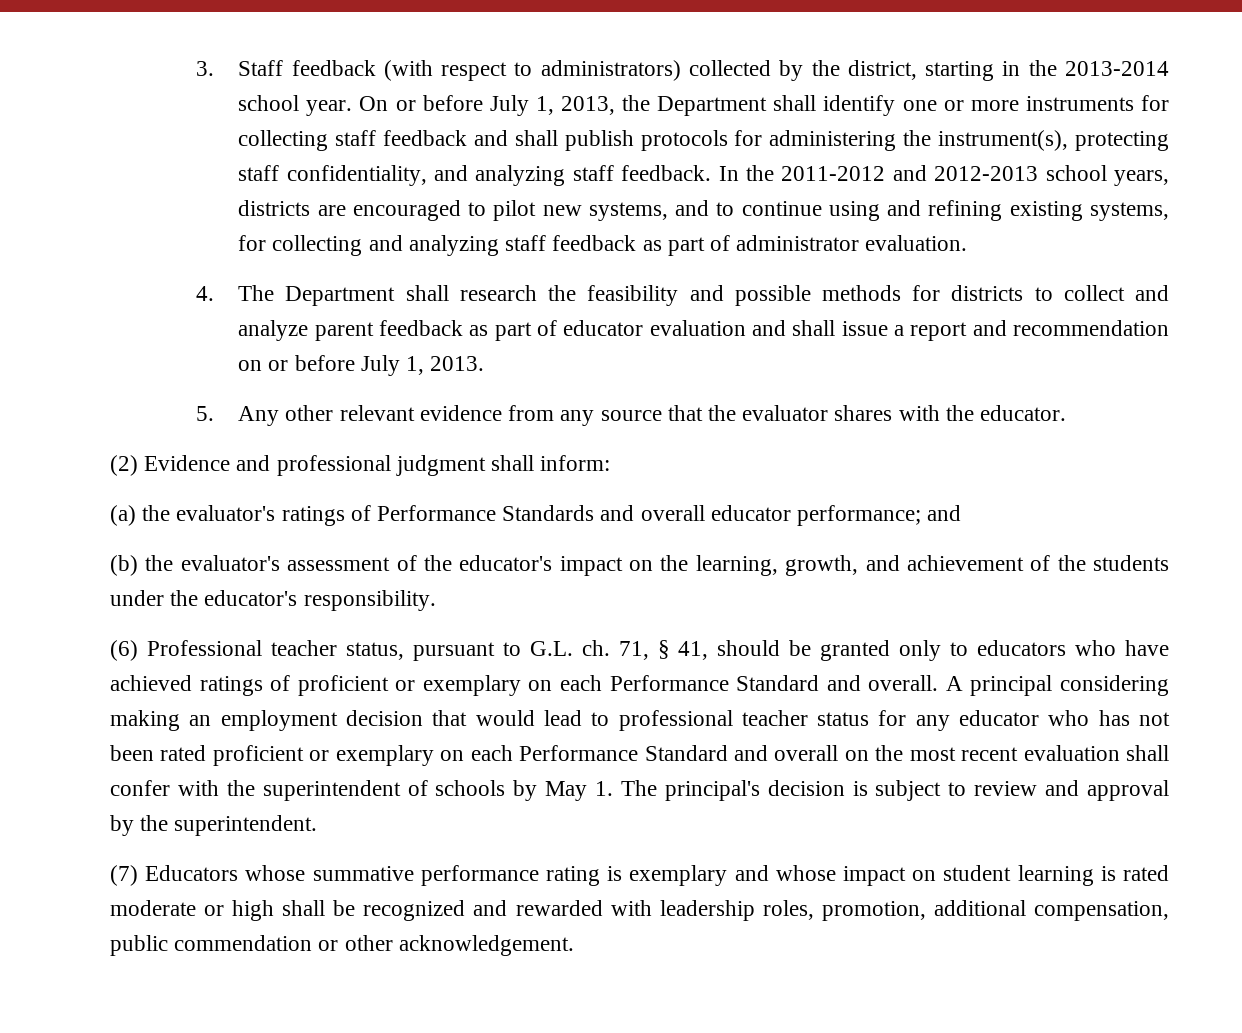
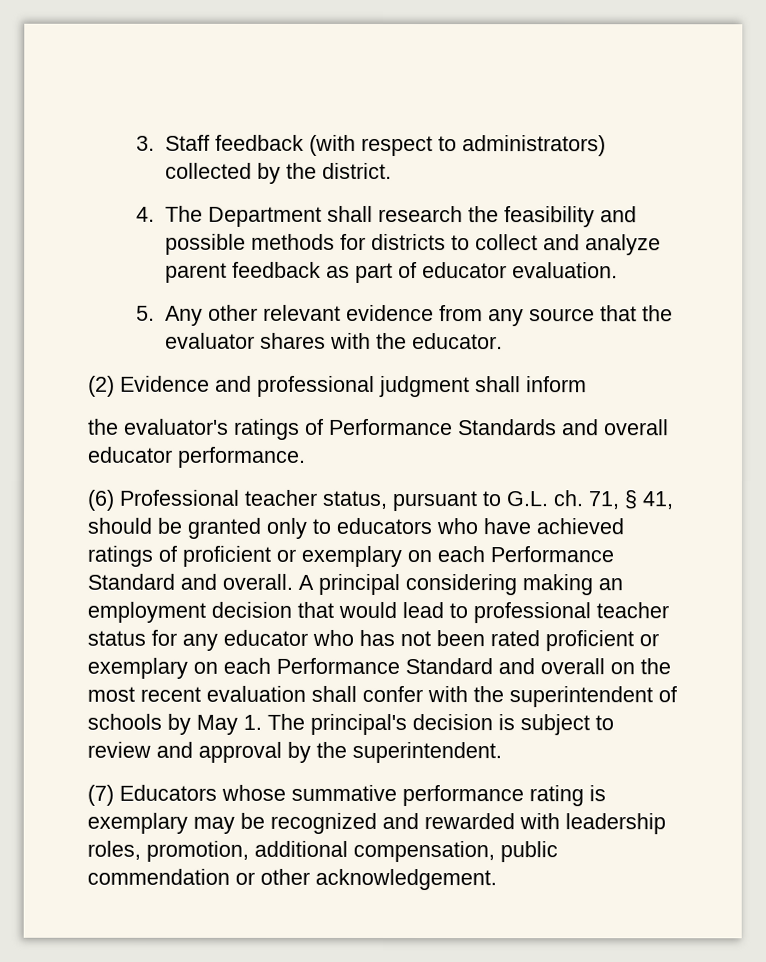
[847,60,1169,81] [238,95,1170,116] [238,130,1170,151] [238,165,1170,186] [238,200,1169,221] [238,235,968,256] district, starting in the 2013-2014 school year. On or before July 1, 2013, the Department shall identify one or more instruments for collecting staff feedback and shall publish protocols for administering the instrument(s), protecting staff confidentiality, and analyzing staff feedback. In the 2011-2012 and 2012-2013 school years, districts are encouraged to pilot new systems, and to continue using and refining existing systems, for collecting and analyzing staff feedback as part of administrator evaluation. -> [321,162,392,180] district.
[649,320,1169,341] [238,355,485,376] evaluation and shall issue a report and recommendation on or before July 1, 2013. -> [511,262,618,279] evaluation.
[540,455,611,471] [110,505,136,526] inform: // (a) -> [526,376,587,393] inform //
[797,505,962,526] [110,555,1169,576] [110,590,436,611] performance; and // (b) the evaluator's assessment of the educator's impact on the learning, growth, and achievement of the students under the educator's responsibility. -> [178,446,306,468] performance.
[734,865,1170,886] [110,900,326,921] and whose impact on student learning is rated moderate or high shall -> [193,816,235,834] may

